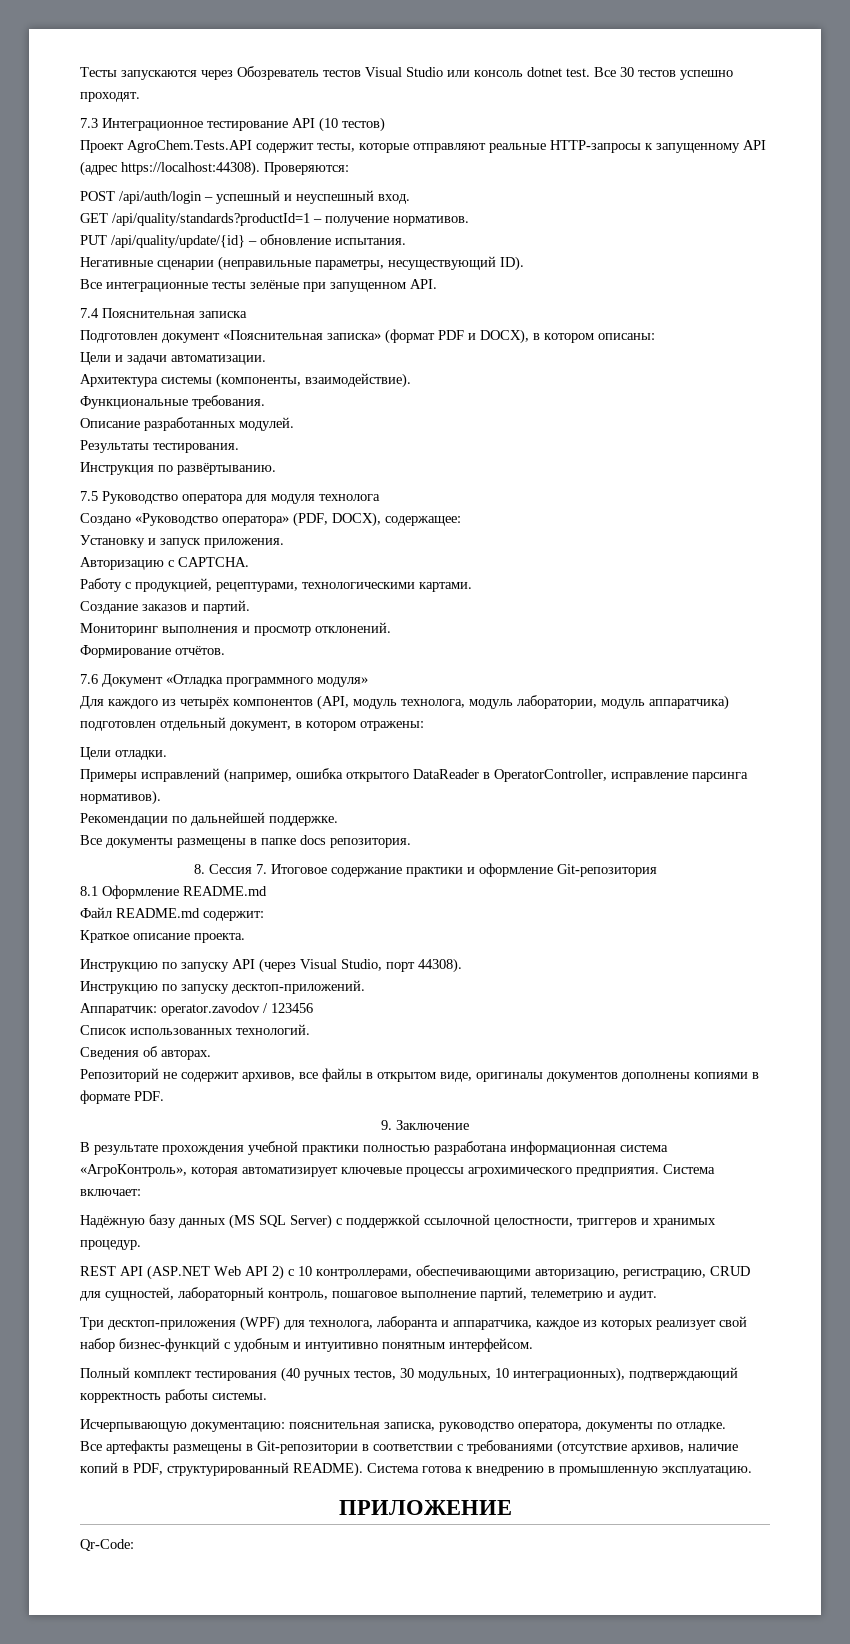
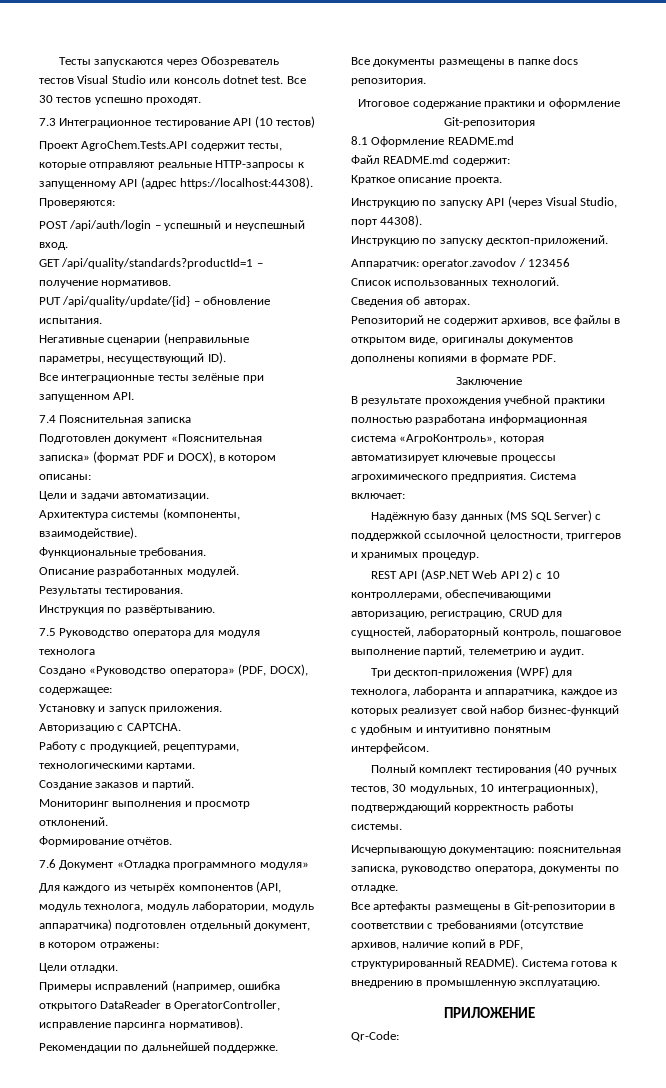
[193,864,267,874] 8. Сессия 7. -> (426, 82) none
[381,1120,392,1130] 9. -> (556, 358) none

